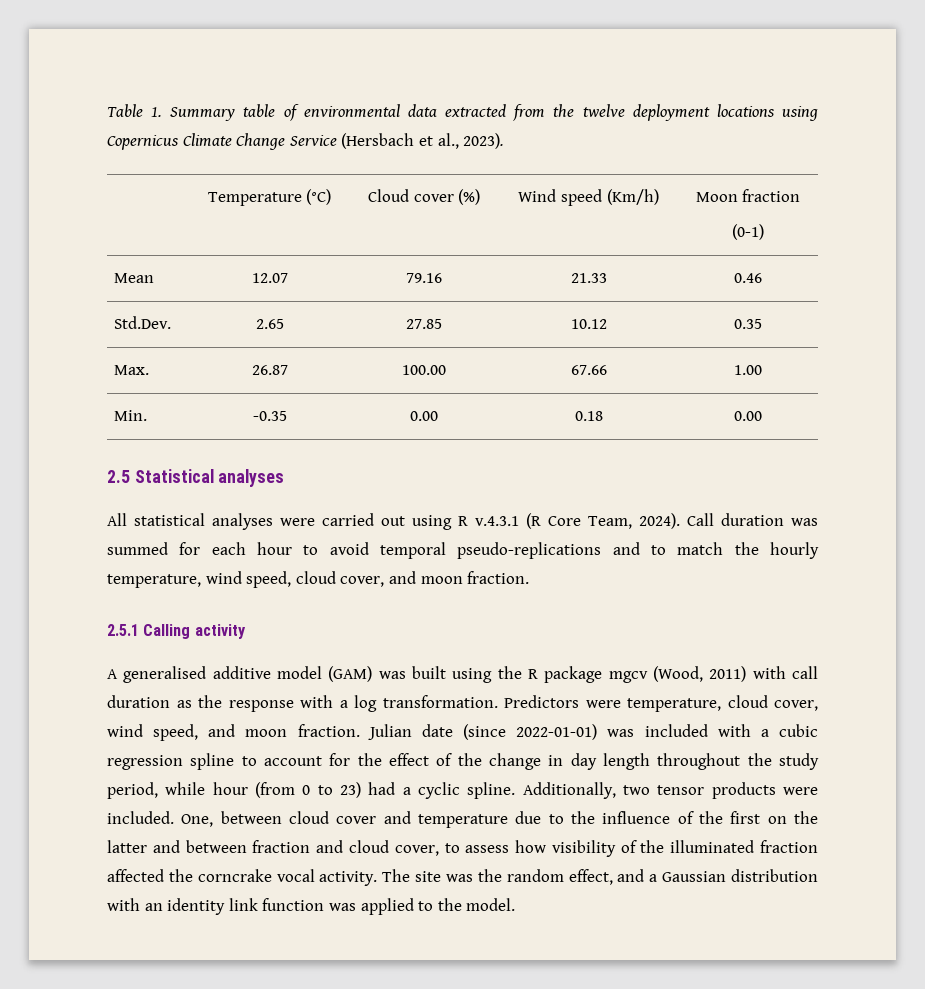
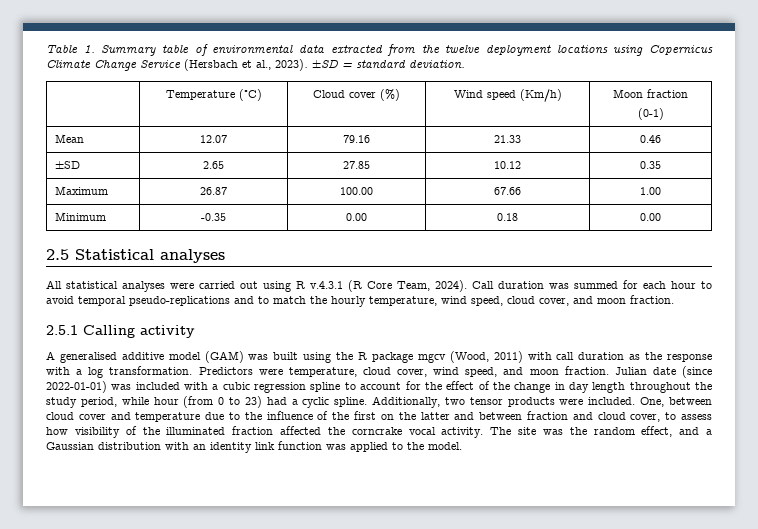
(505, 141) none -> [312,60,465,69] ±SD = standard deviation.
[114,316,172,329] Std.Dev. -> [55,161,81,169] ±SD
[114,365,150,375] Max. -> [55,186,109,195] Maximum
[114,410,148,421] Min. -> [55,212,107,221] Minimum

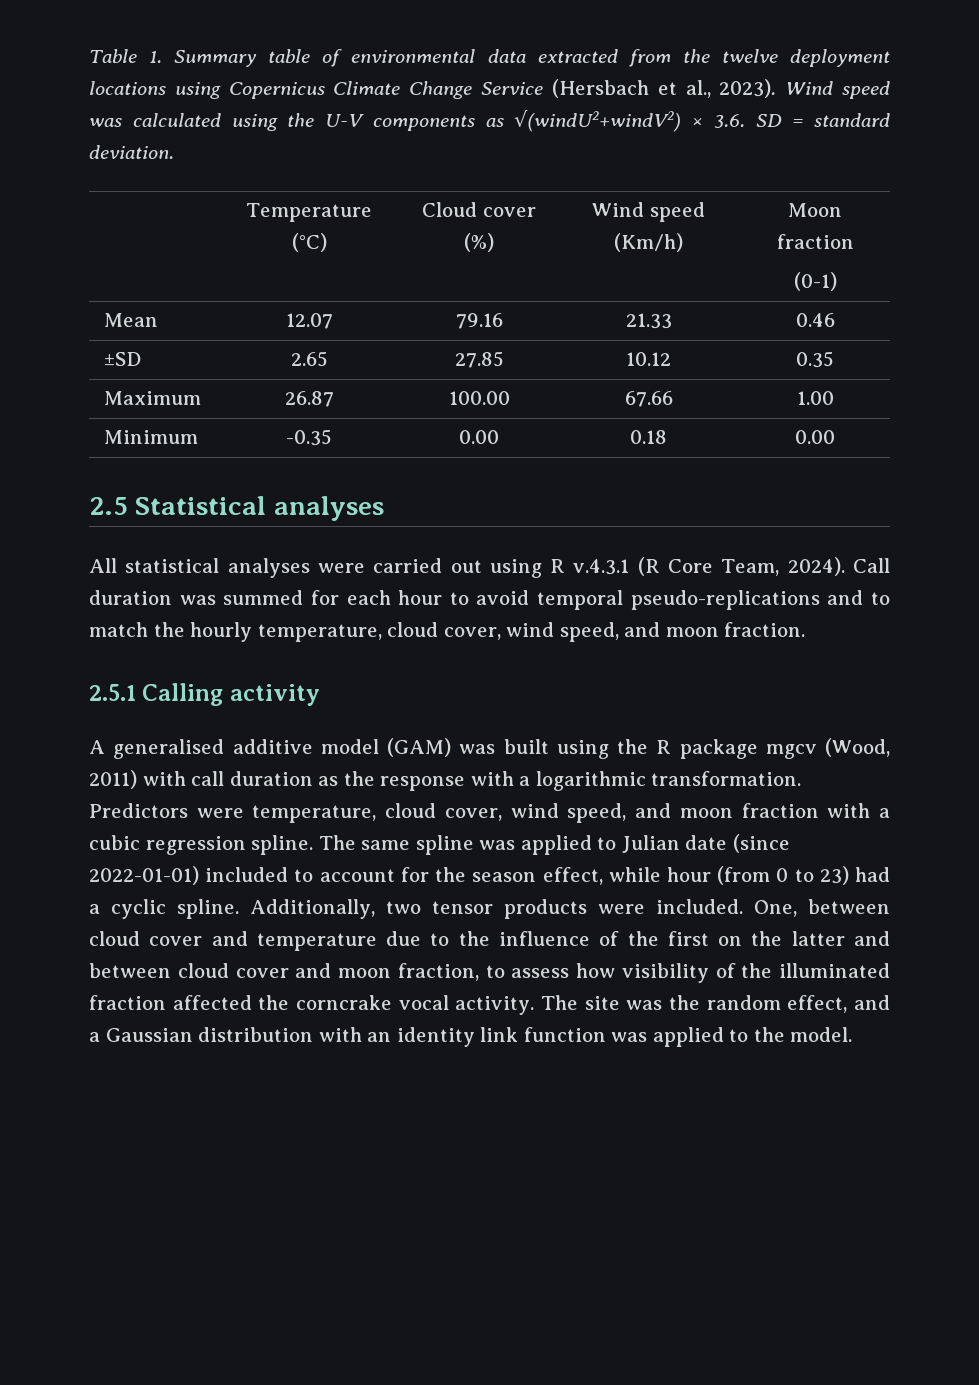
[312,60,338,68] ±SD -> [785,81,891,99] [89,110,782,132] Wind speed was calculated using the U-V components as √(windU2+windV2) × 3.6. SD
[441,296,569,306] wind speed, cloud cover, -> [387,622,619,642] cloud cover, wind speed,
[88,367,104,378] log -> [535,771,646,791] logarithmic
[564,366,712,378] [46,381,713,393] [46,397,117,408] fraction. Julian date (since 2022-01-01) was included with a cubic regression spline to account for the effect of the change in day length throughout the study period, -> [741,803,891,818] [89,834,790,855] [89,866,603,885] fraction with a cubic regression spline. The same spline was applied to Julian date (since 2022-01-01) included to account for the season effect,
[526,411,661,422] fraction and cloud cover, -> [177,963,479,981] cloud cover and moon fraction,

